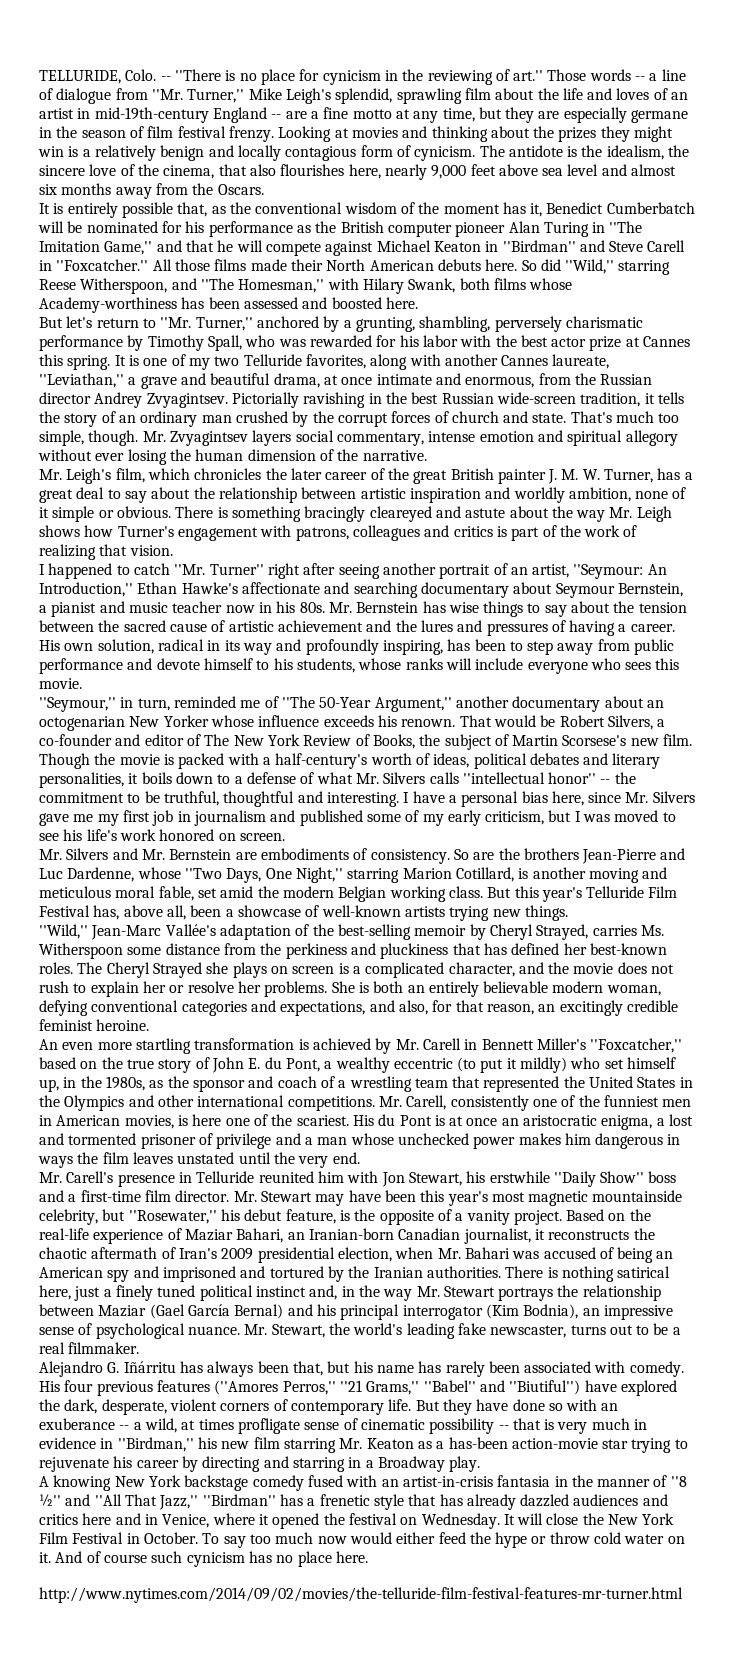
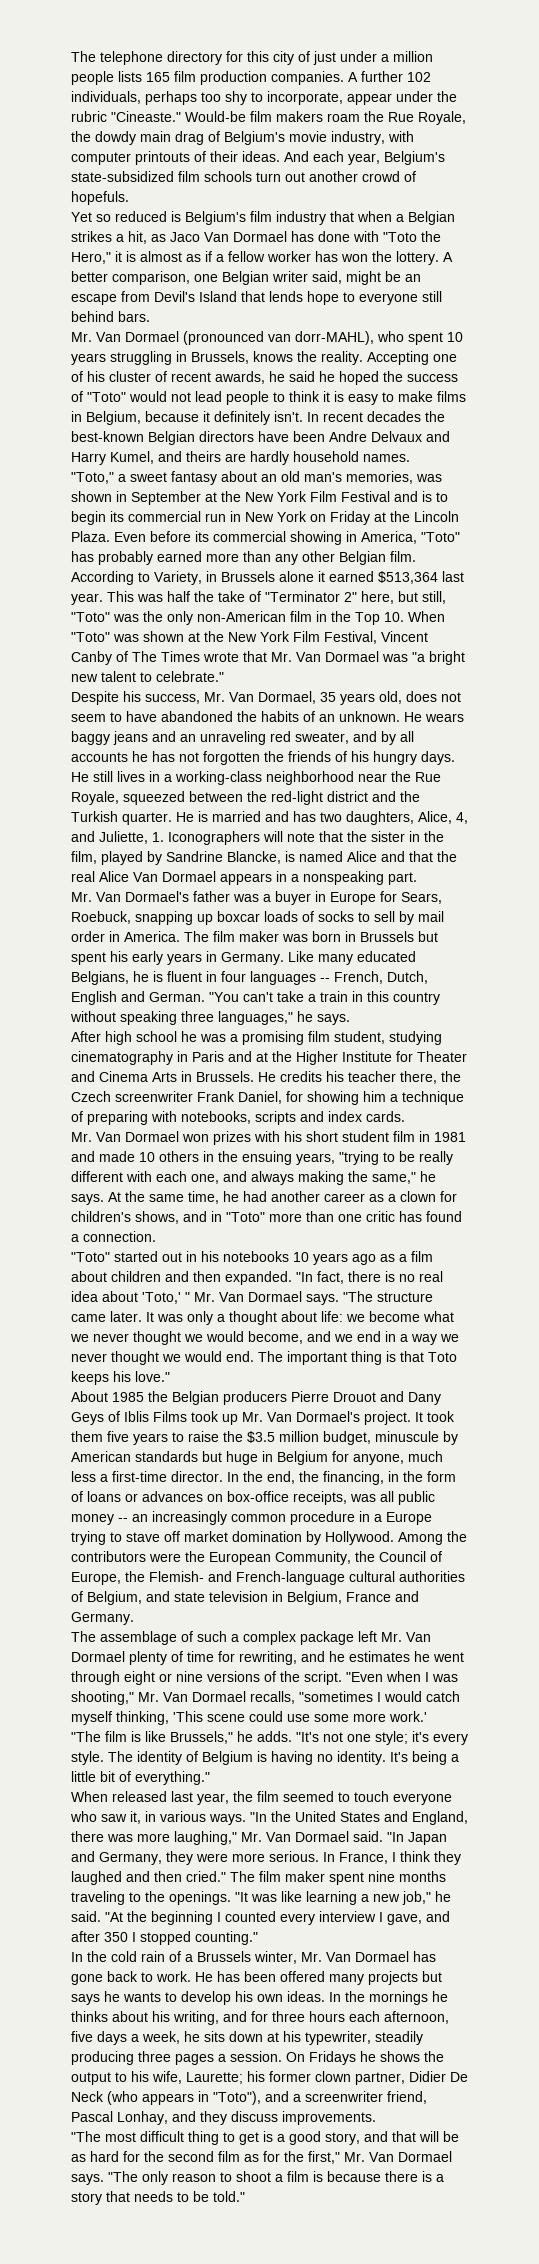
[39,69,686,85] [39,88,689,104] [39,107,689,123] [39,126,674,142] [38,145,690,161] [39,164,677,180] [39,183,264,199] [39,202,695,218] [38,221,643,237] [39,240,686,256] [39,259,671,275] [39,278,573,294] [39,297,418,313] [39,316,643,332] [39,335,691,351] [39,354,610,370] [39,373,653,389] [39,392,684,408] [39,411,680,427] [39,430,678,446] [38,449,427,465] [39,468,693,484] [39,487,687,503] [39,506,672,522] [39,525,638,541] [39,544,173,560] [39,563,667,579] [39,582,683,598] [39,601,687,617] [39,620,675,636] [39,639,675,655] [39,658,680,674] [39,678,82,689] [39,696,664,712] [39,715,666,731] [39,734,693,750] [39,753,661,769] [39,772,636,788] [39,791,695,807] [39,810,676,826] [39,829,285,841] [39,848,686,864] [39,867,668,883] [39,886,678,902] [39,905,568,921] [39,924,664,940] [39,943,667,959] [39,962,675,978] [39,981,661,997] [39,1000,678,1016] [39,1019,150,1031] [39,1038,683,1054] [39,1057,677,1073] [39,1076,693,1092] [39,1095,692,1111] [39,1114,694,1130] [39,1133,681,1149] [38,1152,360,1168] [39,1171,677,1187] [39,1190,683,1206] [39,1209,651,1225] [39,1228,655,1244] [39,1247,674,1263] [39,1266,671,1282] [39,1285,661,1301] [39,1304,673,1320] [39,1323,681,1339] [39,1342,140,1354] [39,1361,684,1377] [39,1380,677,1396] [39,1399,619,1415] [39,1418,648,1434] [39,1437,688,1453] [39,1456,481,1472] [39,1475,687,1491] [39,1494,668,1510] [39,1513,579,1529] TELLURIDE, Colo. -- ''There is no place for cynicism in the reviewing of art.'' Those words -- a line of dialogue from ''Mr. Turner,'' Mike Leigh's splendid, sprawling film about the life and loves of an artist in mid-19th-century England -- are a fine motto at any time, but they are especially germane in the season of film festival frenzy. Looking at movies and thinking about the prizes they might win is a relatively benign and locally contagious form of cynicism. The antidote is the idealism, the sincere love of the cinema, that also flourishes here, nearly 9,000 feet above sea level and almost six months away from the Oscars. // It is entirely possible that, as the conventional wisdom of the moment has it, Benedict Cumberbatch will be nominated for his performance as the British computer pioneer Alan Turing in ''The Imitation Game,'' and that he will compete against Michael Keaton in ''Birdman'' and Steve Carell in ''Foxcatcher.'' All those films made their North American debuts here. So did ''Wild,'' starring Reese Witherspoon, and ''The Homesman,'' with Hilary Swank, both films whose Academy-worthiness has been assessed and boosted here. // But let's return to ''Mr. Turner,'' anchored by a grunting, shambling, perversely charismatic performance by Timothy Spall, who was rewarded for his labor with the best actor prize at Cannes this spring. It is one of my two Telluride favorites, along with another Cannes laureate, ''Leviathan,'' a grave and beautiful drama, at once intimate and enormous, from the Russian director Andrey Zvyagintsev. Pictorially ravishing in the best Russian wide-screen tradition, it tells the story of an ordinary man crushed by the corrupt forces of church and state. That's much too simple, though. Mr. Zvyagintsev layers social commentary, intense emotion and spiritual allegory without ever losing the human dimension of the narrative. // Mr. Leigh's film, which chronicles the later career of the great British painter J. M. W. Turner, has a great deal to say about the relationship between artistic inspiration and worldly ambition, none of it simple or obvious. There is something bracingly cleareyed and astute about the way Mr. Leigh shows how Turner's engagement with patrons, colleagues and critics is part of the work of realizing that vision. // I happened to catch ''Mr. Turner'' right after seeing another portrait of an artist, ''Seymour: An Introduction,'' Ethan Hawke's affectionate and searching documentary about Seymour Bernstein, a pianist and music teacher now in his 80s. Mr. Bernstein has wise things to say about the tension between the sacred cause of artistic achievement and the lures and pressures of having a career. His own solution, radical in its way and profoundly inspiring, has been to step away from public performance and devote himself to his students, whose ranks will include everyone who sees this movie. // ''Seymour,'' in turn, reminded me of ''The 50-Year Argument,'' another documentary about an octogenarian New Yorker whose influence exceeds his renown. That would be Robert Silvers, a co-founder and editor of The New York Review of Books, the subject of Martin Scorsese's new film. Though the movie is packed with a half-century's worth of ideas, political debates and literary personalities, it boils down to a defense of what Mr. Silvers calls ''intellectual honor'' -- the commitment to be truthful, thoughtful and interesting. I have a personal bias here, since Mr. Silvers gave me my first job in journalism and published some of my early criticism, but I was moved to see his life's work honored on screen. // Mr. Silvers and Mr. Bernstein are embodiments of consistency. So are the brothers Jean-Pierre and Luc Dardenne, whose ''Two Days, One Night,'' starring Marion Cotillard, is another moving and meticulous moral fable, set amid the modern Belgian working class. But this year's Telluride Film Festival has, above all, been a showcase of well-known artists trying new things. // ''Wild,'' Jean-Marc Vallée's adaptation of the best-selling memoir by Cheryl Strayed, carries Ms. Witherspoon some distance from the perkiness and pluckiness that has defined her best-known roles. The Cheryl Strayed she plays on screen is a complicated character, and the movie does not rush to explain her or resolve her problems. She is both an entirely believable modern woman, defying conventional categories and expectations, and also, for that reason, an excitingly credible feminist heroine. // An even more startling transformation is achieved by Mr. Carell in Bennett Miller's ''Foxcatcher,'' based on the true story of John E. du Pont, a wealthy eccentric (to put it mildly) who set himself up, in the 1980s, as the sponsor and coach of a wrestling team that represented the United States in the Olympics and other international competitions. Mr. Carell, consistently one of the funniest men in American movies, is here one of the scariest. His du Pont is at once an aristocratic enigma, a lost and tormented prisoner of privilege and a man whose unchecked power makes him dangerous in ways the film leaves unstated until the very end. // Mr. Carell's presence in Telluride reunited him with Jon Stewart, his erstwhile ''Daily Show'' boss and a first-time film director. Mr. Stewart may have been this year's most magnetic mountainside celebrity, but ''Rosewater,'' his debut feature, is the opposite of a vanity project. Based on the real-life experience of Maziar Bahari, an Iranian-born Canadian journalist, it reconstructs the chaotic aftermath of Iran's 2009 presidential election, when Mr. Bahari was accused of being an American spy and imprisoned and tortured by the Iranian authorities. There is nothing satirical here, just a finely tuned political instinct and, in the way Mr. Stewart portrays the relationship between Maziar (Gael García Bernal) and his principal interrogator (Kim Bodnia), an impressive sense of psychological nuance. Mr. Stewart, the world's leading fake newscaster, turns out to be a real filmmaker. // Alejandro G. Iñárritu has always been that, but his name has rarely been associated with comedy. His four previous features (''Amores Perros,'' ''21 Grams,'' ''Babel'' and ''Biutiful'') have explored the dark, desperate, violent corners of contemporary life. But they have done so with an exuberance -- a wild, at times profligate sense of cinematic possibility -- that is very much in evidence in ''Birdman,'' his new film starring Mr. Keaton as a has-been action-movie star trying to rejuvenate his career by directing and starring in a Broadway play. // A knowing New York backstage comedy fused with an artist-in-crisis fantasia in the manner of ''8 ½'' and ''All That Jazz,'' ''Birdman'' has a frenetic style that has already dazzled audiences and critics here and in Venice, where it opened the festival on Wednesday. It will close -> [71,51,433,65] [71,71,431,85] [71,91,457,105] [71,111,466,125] [71,131,414,145] [71,151,445,165] [71,171,416,182] [71,191,129,205] [71,211,455,225] [71,231,441,244] [71,251,453,265] [71,271,421,285] [71,291,442,305] [71,311,150,322] [71,331,463,345] [71,351,457,365] [71,371,458,385] [71,391,466,405] [71,411,445,425] [71,431,450,445] [71,451,410,465] [71,471,442,485] [71,491,217,505] The telephone directory for this city of just under a million people lists 165 film production companies. A further 102 individuals, perhaps too shy to incorporate, appear under the rubric "Cineaste." Would-be film makers roam the Rue Royale, the dowdy main drag of Belgium's movie industry, with computer printouts of their ideas. And each year, Belgium's state-subsidized film schools turn out another crowd of hopefuls. // Yet so reduced is Belgium's film industry that when a Belgian strikes a hit, as Jaco Van Dormael has done with "Toto the Hero," it is almost as if a fellow worker has won the lottery. A better comparison, one Belgian writer said, might be an escape from Devil's Island that lends hope to everyone still behind bars. // Mr. Van Dormael (pronounced van dorr-MAHL), who spent 10 years struggling in Brussels, knows the reality. Accepting one of his cluster of recent awards, he said he hoped the success of "Toto" would not lead people to think it is easy to make films in Belgium, because it definitely isn't. In recent decades the best-known Belgian directors have been Andre Delvaux and Harry Kumel, and theirs are hardly household names. // "Toto," a sweet fantasy about an old man's memories, was shown in September at
[126,1532,685,1548] [39,1551,368,1567] [39,1587,683,1603] in October. To say too much now would either feed the hype or throw cold water on it. And of course such cynicism has no place here. // http://www.nytimes.com/2014/09/02/movies/the-telluride-film-festival-features-mr-turner.html -> [394,491,448,502] [71,511,459,525] [71,531,460,545] [71,551,416,565] [71,571,464,585] [71,591,446,605] [71,611,445,625] [71,631,428,644] [71,651,465,665] [71,671,224,682] [71,691,461,705] [71,711,464,722] [71,731,414,745] [71,751,455,765] [71,771,441,785] [71,791,420,805] [71,811,468,825] [71,831,444,845] [71,851,457,865] [71,871,417,885] [71,891,442,905] [71,911,444,925] [71,931,438,942] [71,951,416,965] [71,971,428,985] [71,991,440,1005] [70,1011,350,1025] [71,1031,442,1045] [71,1051,467,1065] [71,1071,461,1084] [71,1091,464,1105] [71,1111,405,1125] [71,1131,466,1145] [71,1151,453,1165] [71,1171,436,1185] [71,1191,457,1205] [71,1211,462,1224] [71,1231,156,1242] [71,1251,433,1265] [71,1271,443,1285] [71,1291,433,1305] [71,1311,454,1325] [70,1331,459,1345] [71,1351,457,1365] [71,1371,170,1385] [71,1391,441,1405] [71,1411,455,1425] [71,1431,458,1445] [71,1451,443,1465] [71,1471,456,1485] [71,1491,435,1505] [71,1511,432,1525] [71,1531,467,1545] [71,1551,442,1565] [71,1571,465,1585] [71,1591,419,1605] [71,1612,134,1625] [71,1631,431,1645] [71,1651,464,1665] [71,1671,458,1685] [71,1691,460,1705] [71,1711,427,1725] [71,1731,468,1745] [71,1751,459,1765] [71,1771,210,1785] [71,1791,452,1805] [70,1811,468,1825] [71,1831,447,1845] [71,1851,461,1865] [71,1871,446,1885] [71,1891,451,1905] [71,1911,450,1925] [71,1931,258,1945] [71,1951,436,1964] [71,1971,442,1985] [71,1991,448,2005] [71,2011,449,2025] [71,2031,423,2045] [71,2051,444,2065] [71,2071,468,2085] [71,2091,427,2105] [71,2111,376,2125] [71,2131,459,2145] [71,2151,452,2164] [71,2171,444,2185] [71,2191,245,2205] and is to begin its commercial run in New York on Friday at the Lincoln Plaza. Even before its commercial showing in America, "Toto" has probably earned more than any other Belgian film. According to Variety, in Brussels alone it earned $513,364 last year. This was half the take of "Terminator 2" here, but still, "Toto" was the only non-American film in the Top 10. When "Toto" was shown at the New York Film Festival, Vincent Canby of The Times wrote that Mr. Van Dormael was "a bright new talent to celebrate." // Despite his success, Mr. Van Dormael, 35 years old, does not seem to have abandoned the habits of an unknown. He wears baggy jeans and an unraveling red sweater, and by all accounts he has not forgotten the friends of his hungry days. He still lives in a working-class neighborhood near the Rue Royale, squeezed between the red-light district and the Turkish quarter. He is married and has two daughters, Alice, 4, and Juliette, 1. Iconographers will note that the sister in the film, played by Sandrine Blancke, is named Alice and that the real Alice Van Dormael appears in a nonspeaking part. // Mr. Van Dormael's father was a buyer in Europe for Sears, Roebuck, snapping up boxcar loads of socks to sell by mail order in America. The film maker was born in Brussels but spent his early years in Germany. Like many educated Belgians, he is fluent in four languages -- French, Dutch, English and German. "You can't take a train in this country without speaking three languages," he says. // After high school he was a promising film student, studying cinematography in Paris and at the Higher Institute for Theater and Cinema Arts in Brussels. He credits his teacher there, the Czech screenwriter Frank Daniel, for showing him a technique of preparing with notebooks, scripts and index cards. // Mr. Van Dormael won prizes with his short student film in 1981 and made 10 others in the ensuing years, "trying to be really different with each one, and always making the same," he says. At the same time, he had another career as a clown for children's shows, and in "Toto" more than one critic has found a connection. // "Toto" started out in his notebooks 10 years ago as a film about children and then expanded. "In fact, there is no real idea about 'Toto,' " Mr. Van Dormael says. "The structure came later. It was only a thought about life: we become what we never thought we would become, and we end in a way we never thought we would end. The important thing is that Toto keeps his love." // About 1985 the Belgian producers Pierre Drouot and Dany Geys of Iblis Films took up Mr. Van Dormael's project. It took them five years to raise the $3.5 million budget, minuscule by American standards but huge in Belgium for anyone, much less a first-time director. In the end, the financing, in the form of loans or advances on box-office receipts, was all public money -- an increasingly common procedure in a Europe trying to stave off market domination by Hollywood. Among the contributors were the European Community, the Council of Europe, the Flemish- and French-language cultural authorities of Belgium, and state television in Belgium, France and Germany. // The assemblage of such a complex package left Mr. Van Dormael plenty of time for rewriting, and he estimates he went through eight or nine versions of the script. "Even when I was shooting," Mr. Van Dormael recalls, "sometimes I would catch myself thinking, 'This scene could use some more work.' // "The film is like Brussels," he adds. "It's not one style; it's every style. The identity of Belgium is having no identity. It's being a little bit of everything." // When released last year, the film seemed to touch everyone who saw it, in various ways. "In the United States and England, there was more laughing," Mr. Van Dormael said. "In Japan and Germany, they were more serious. In France, I think they laughed and then cried." The film maker spent nine months traveling to the openings. "It was like learning a new job," he said. "At the beginning I counted every interview I gave, and after 350 I stopped counting." // In the cold rain of a Brussels winter, Mr. Van Dormael has gone back to work. He has been offered many projects but says he wants to develop his own ideas. In the mornings he thinks about his writing, and for three hours each afternoon, five days a week, he sits down at his typewriter, steadily producing three pages a session. On Fridays he shows the output to his wife, Laurette; his former clown partner, Didier De Neck (who appears in "Toto"), and a screenwriter friend, Pascal Lonhay, and they discuss improvements. // "The most difficult thing to get is a good story, and that will be as hard for the second film as for the first," Mr. Van Dormael says. "The only reason to shoot a film is because there is a story that needs to be told."

